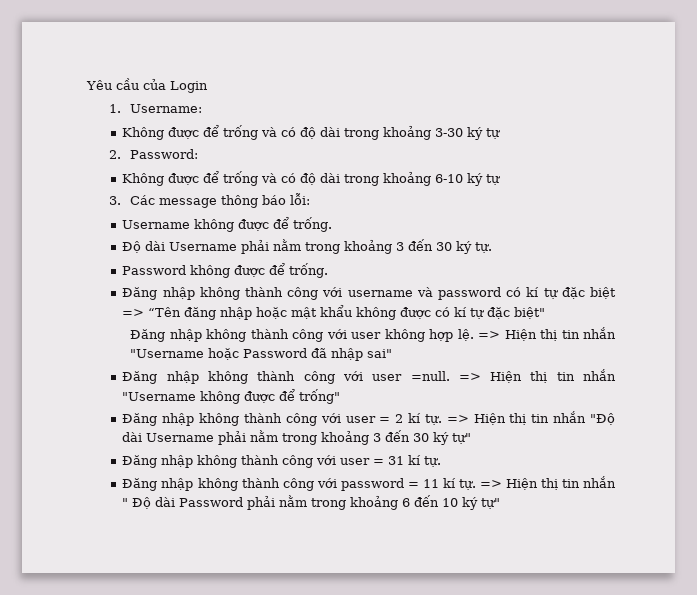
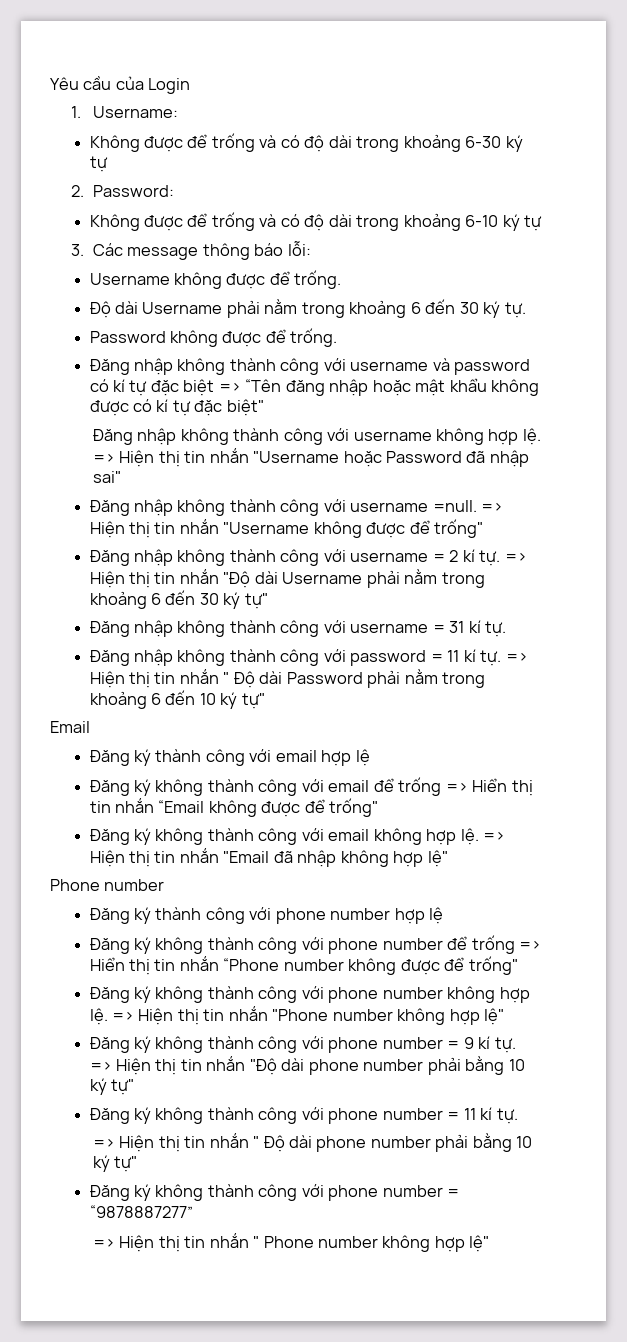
[435,128,464,137] 3-30 -> [465,136,502,148] 6-30
[396,242,405,251] 3 -> [410,302,421,314] 6
[351,332,382,339] user -> [353,431,432,441] username
[372,374,403,381] user -> [350,502,429,512] username
[345,416,376,423] user -> [350,552,429,562] username
[373,433,382,442] 3 -> [151,593,162,605] 6
[340,458,371,465] user -> [350,623,429,633] username
(501, 503) none -> [50,721,90,733] [89,749,370,766] [89,777,533,796] [89,798,379,817] [89,828,506,845] [89,848,448,867] [50,879,165,891] [89,907,444,924] [89,935,542,954] [89,956,518,975] [89,986,530,1003] [89,1006,505,1025] [89,1036,516,1053] [89,1056,525,1075] [89,1078,135,1095] [89,1107,518,1124] [92,1133,533,1152] [92,1155,138,1172] [89,1184,460,1201] [89,1205,193,1218] [92,1233,490,1252] // Email // Đăng ký thành công với email hợp lệ // Đăng ký không thành công với email để trống => Hiển thị tin nhắn “Email không được để trống" // Đăng ký không thành công với email không hợp lệ. => Hiện thị tin nhắn "Email đã nhập không hợp lệ" // Phone number // Đăng ký thành công với phone number hợp lệ // Đăng ký không thành công với phone number để trống => Hiển thị tin nhắn “Phone number không được để trống" // Đăng ký không thành công với phone number không hợp lệ. => Hiện thị tin nhắn "Phone number không hợp lệ" // Đăng ký không thành công với phone number = 9 kí tự. => Hiện thị tin nhắn "Độ dài phone number phải bằng 10 ký tự" // Đăng ký không thành công với phone number = 11 kí tự. // => Hiện thị tin nhắn " Độ dài phone number phải bằng 10 ký tự" // Đăng ký không thành công với phone number = “9878887277” // => Hiện thị tin nhắn " Phone number không hợp lệ"

